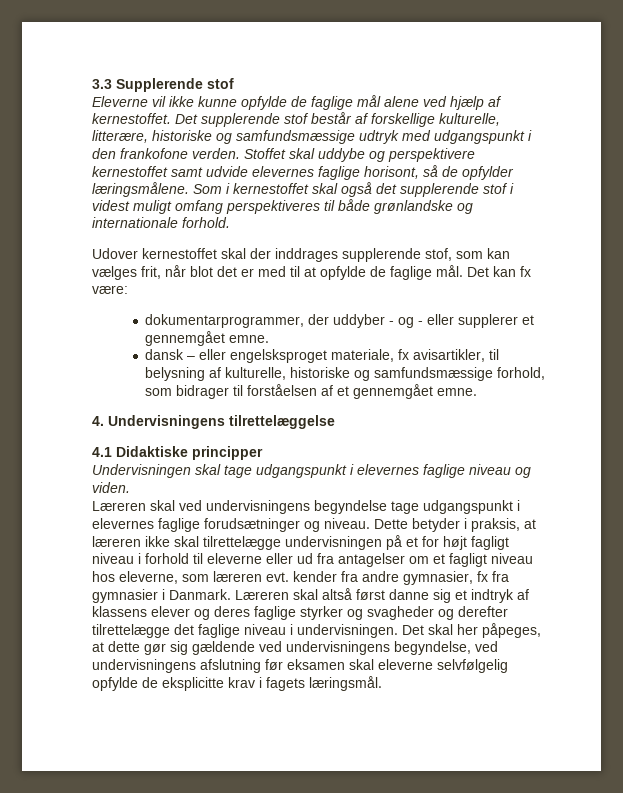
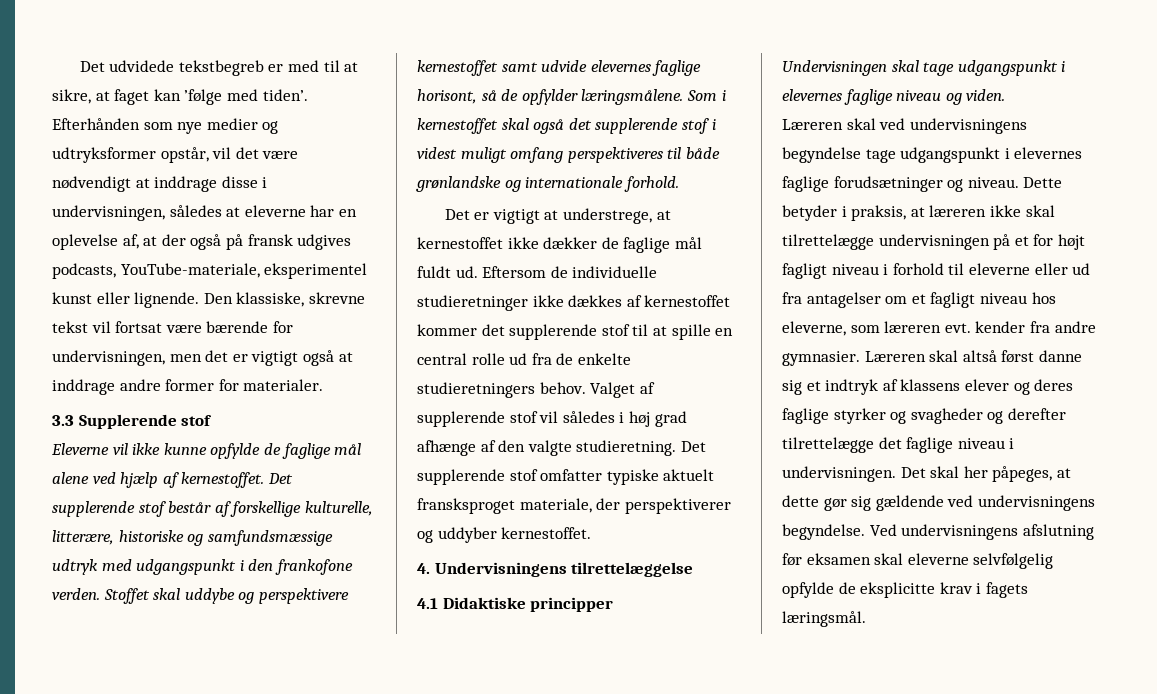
(92, 84) none -> [79,60,359,76] [52,89,308,105] [52,118,279,134] [52,147,299,163] [52,176,268,192] [52,205,357,221] [52,234,352,250] [52,263,368,279] [52,292,365,308] [52,321,293,333] [52,350,353,366] [52,379,324,395] Det udvidede tekstbegreb er med til at sikre, at faget kan ’følge med tiden’. Efterhånden som nye medier og udtryksformer opstår, vil det være nødvendigt at inddrage disse i undervisningen, således at eleverne har en oplevelse af, at der også på fransk udgives podcasts, YouTube-materiale, eksperimentel kunst eller lignende. Den klassiske, skrevne tekst vil fortsat være bærende for undervisningen, men det er vigtigt også at inddrage andre former for materialer. //
[92,248,510,262] [92,265,531,280] [92,285,128,294] [145,314,535,328] [145,331,270,346] [145,349,500,363] [145,367,546,381] [145,384,478,399] Udover kernestoffet skal der inddrages supplerende stof, som kan vælges frit, når blot det er med til at opfylde de faglige mål. Det kan fx være: // dokumentarprogrammer, der uddyber - og - eller supplerer et gennemgået emne. // dansk – eller engelsksproget materiale, fx avisartikler, til belysning af kulturelle, historiske og samfundsmæssige forhold, som bidrager til forståelsen af et gennemgået emne. -> [444,208,671,224] [417,237,702,253] [417,266,658,278] [417,295,731,311] [417,324,734,340] [417,353,631,365] [417,382,655,398] [417,411,687,427] [417,440,706,456] [417,469,715,485] [417,498,731,514] [417,527,592,543] Det er vigtigt at understrege, at kernestoffet ikke dækker de faglige mål fuldt ud. Eftersom de individuelle studieretninger ikke dækkes af kernestoffet kommer det supplerende stof til at spille en central rolle ud fra de enkelte studieretningers behov. Valget af supplerende stof vil således i høj grad afhænge af den valgte studieretning. Det supplerende stof omfatter typiske aktuelt fransksproget materiale, der perspektiverer og uddyber kernestoffet.
[403,571,509,585] [92,589,231,603] gymnasier, fx fra gymnasier i Danmark. -> [782,351,860,366] gymnasier.
[394,641,498,655] begyndelse, ved -> [782,524,897,540] begyndelse. Ved

